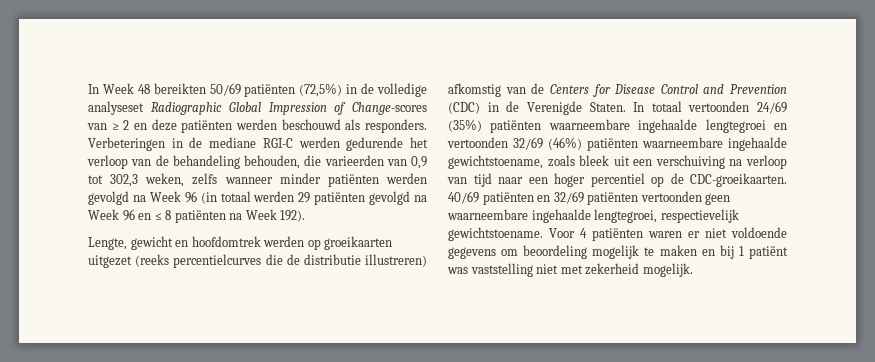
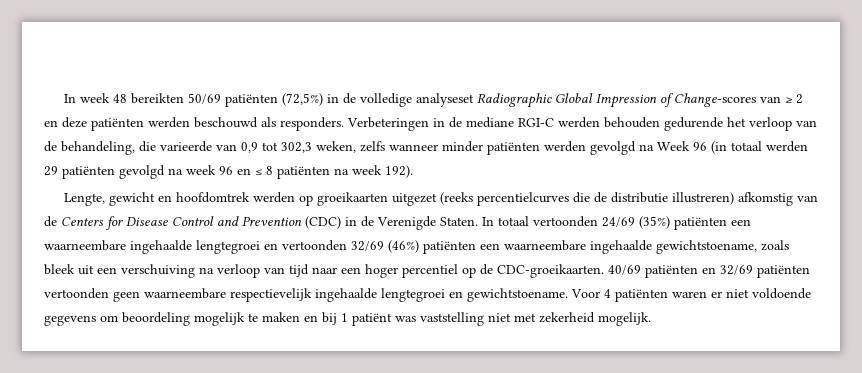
[88,83,134,94] In Week -> [63,93,110,103] In week
(340, 142) none -> [604,117,660,128] behouden
[172,155,384,169] behandeling behouden, die varieerden -> [61,141,212,155] behandeling, die varieerde
[88,209,119,220] Week -> [186,165,216,175] week
[245,209,277,220] Week -> [352,165,382,175] week
(542, 126) none -> [731,219,751,226] een
(638, 144) none -> [480,243,500,250] een
[531,209,739,223] ingehaalde lengtegroei, respectievelijk -> [230,288,463,302] respectievelijk ingehaalde lengtegroei en

